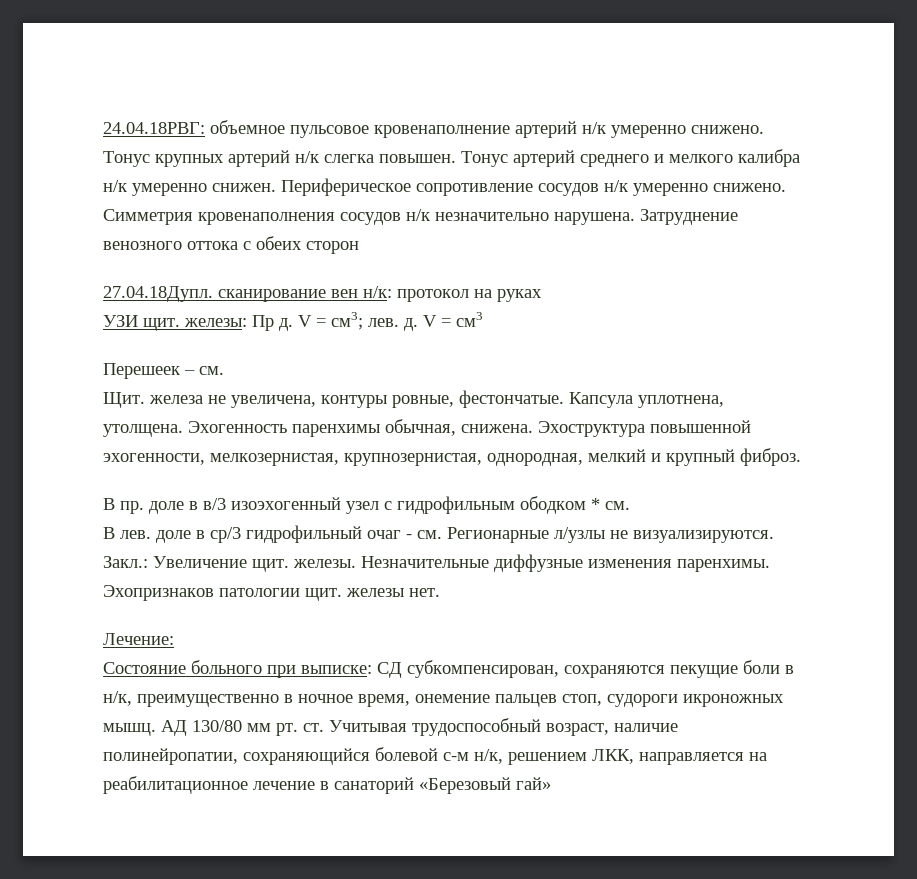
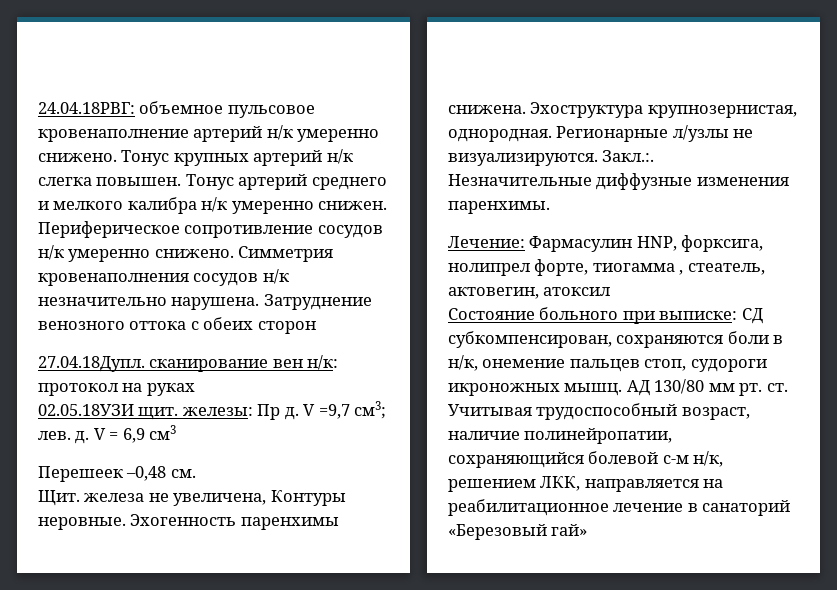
[103,315,138,327] УЗИ -> [38,404,134,416] 02.05.18УЗИ
[316,318,326,327] = -> [318,404,350,419] =9,7
(451, 322) none -> [122,428,145,443] 6,9
[184,370,195,375] – -> [126,466,167,481] –0,48
[321,390,724,408] [103,424,183,437] контуры ровные, фестончатые. Капсула уплотнена, утолщена. -> [270,490,346,506] [38,517,126,530] Контуры неровные.
[385,419,456,436] обычная, -> (339, 523) none
[650,420,751,433] [103,448,801,466] [103,496,630,514] [103,525,774,543] [103,554,770,572] [103,585,440,601] [103,633,174,645] повышенной эхогенности, мелкозернистая, крупнозернистая, однородная, мелкий и крупный фиброз. // В пр. доле в в/3 изоэхогенный узел с гидрофильным ободком * см. // В лев. доле в ср/3 гидрофильный очаг - см. Регионарные л/узлы не визуализируются. Закл.: Увеличение щит. железы. Незначительные диффузные изменения паренхимы. Эхопризнаков патологии щит. железы нет. // Лечение: -> [647,105,797,118] [448,125,754,142] [448,150,655,166] [448,173,789,190] [448,201,550,214] [448,235,764,252] [448,259,765,276] [448,287,611,299] крупнозернистая, однородная. Регионарные л/узлы не визуализируются. Закл.:. Незначительные диффузные изменения паренхимы. // Лечение: Фармасулин НNP, форксига, нолипрел форте, тиогамма , стеатель, актовегин, атоксил
[670,665,738,678] пекущие -> (724, 341) none
[137,694,410,707] преимущественно в ночное время, -> (478, 363) none

